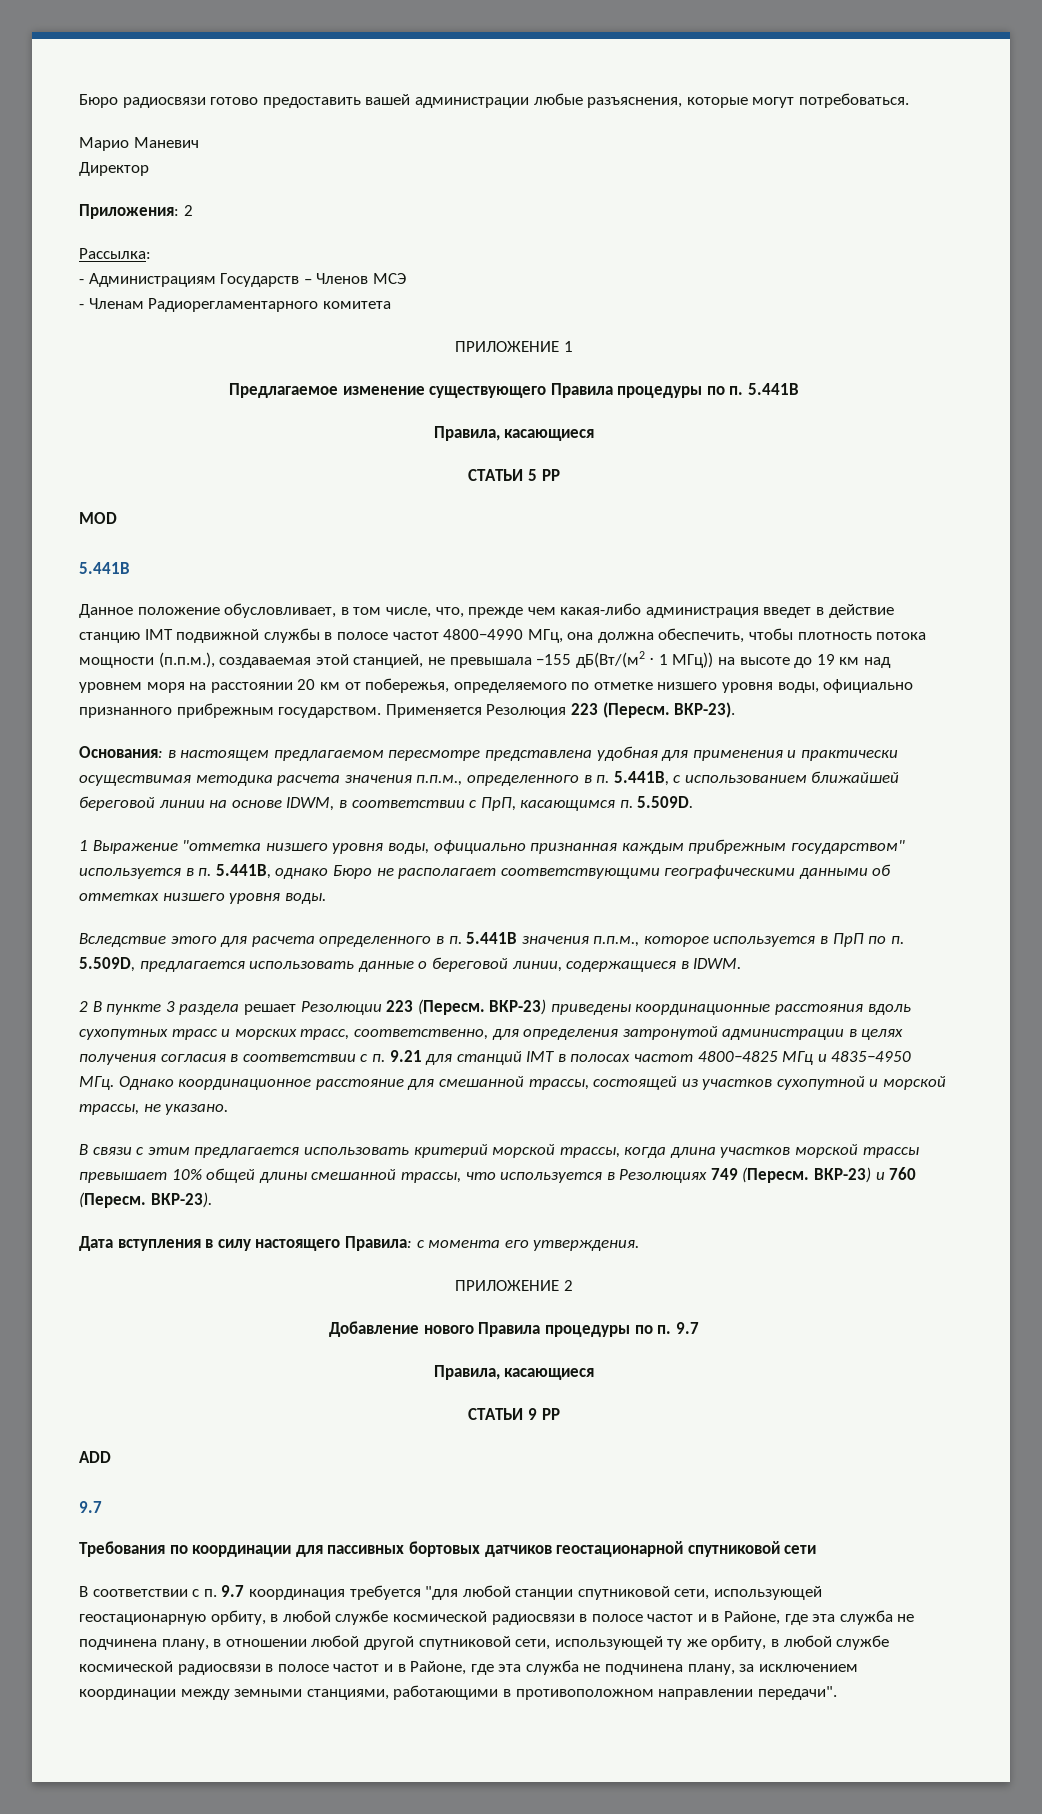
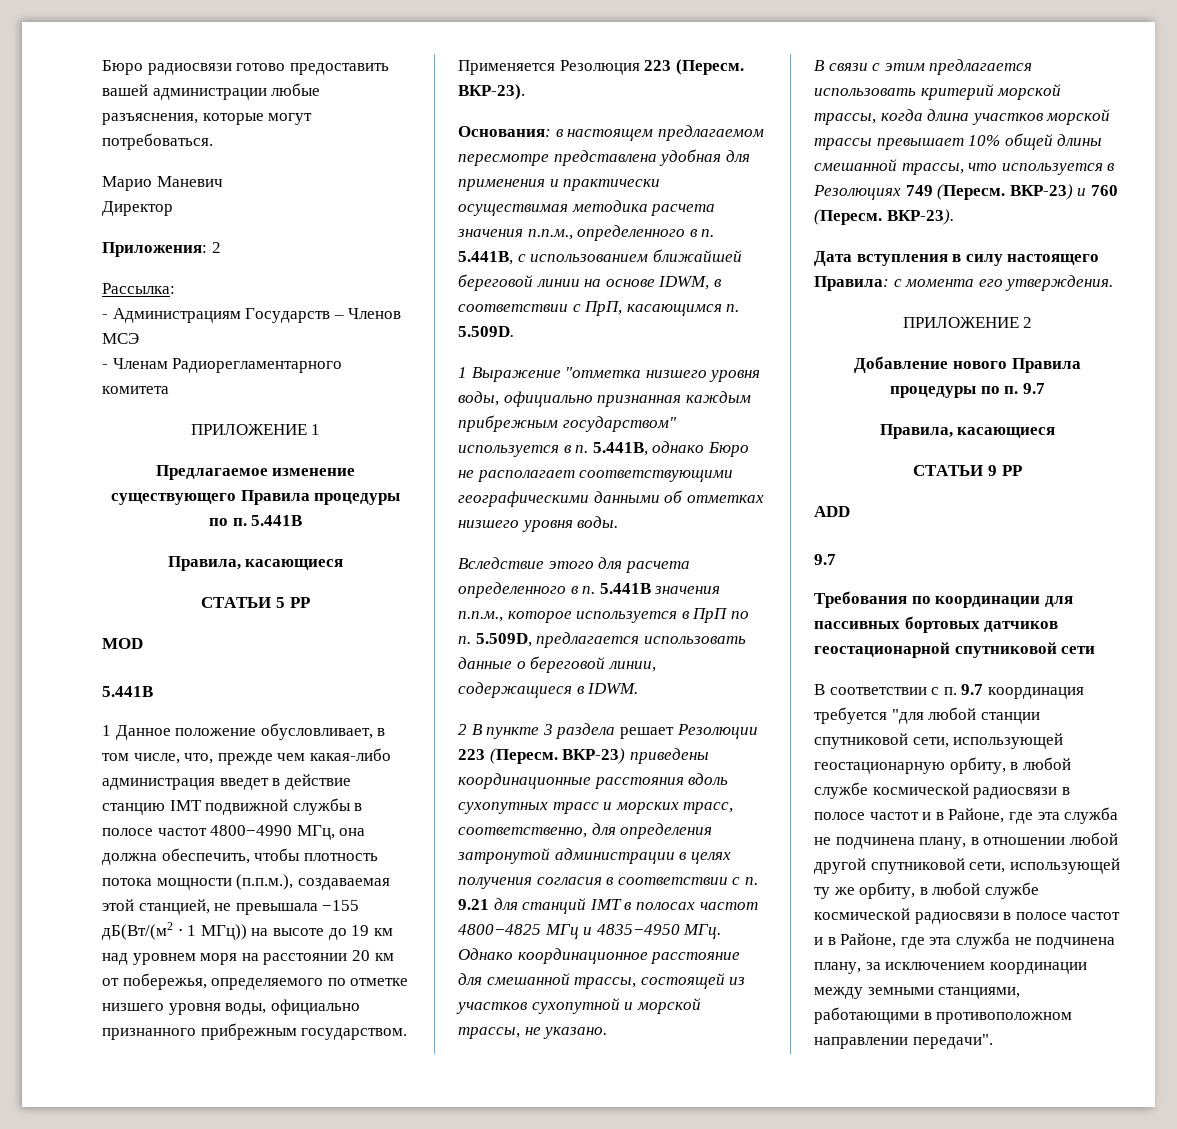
(130, 568) none -> [102,725,111,736] 1

